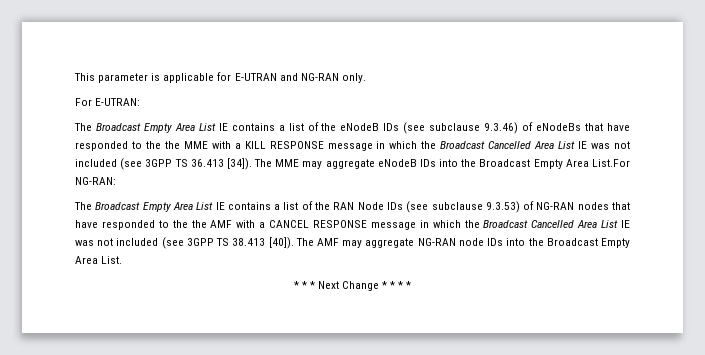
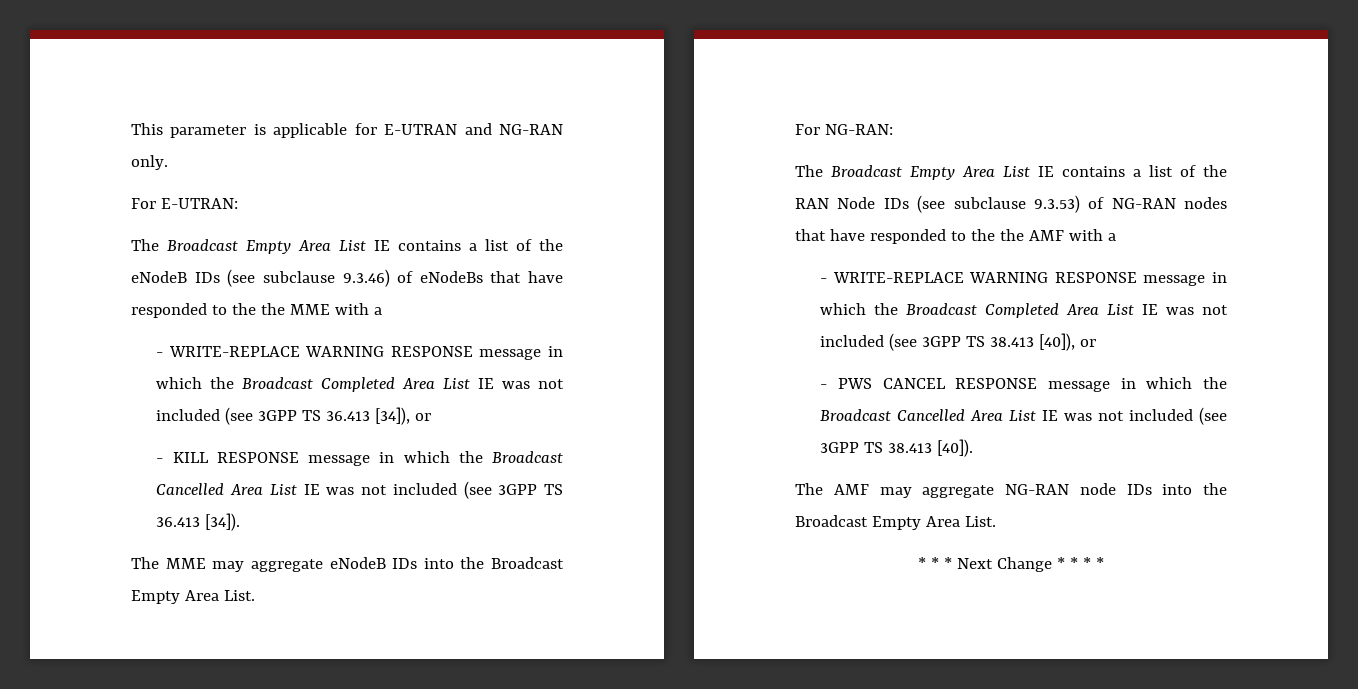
(241, 146) none -> [156,346,563,360] [156,377,564,392] [156,407,432,425] [156,458,164,463] // - WRITE-REPLACE WARNING RESPONSE message in which the Broadcast Completed Area List IE was not included (see 3GPP TS 36.413 [34]), or // -
(252, 164) none -> (241, 522) //
[592,159,631,167] List.For -> [223,590,255,601] [795,124,820,135] List. // For
(266, 225) none -> [820,272,1227,286] [820,303,1228,318] [820,333,1097,351] [820,378,872,389] // - WRITE-REPLACE WARNING RESPONSE message in which the Broadcast Completed Area List IE was not included (see 3GPP TS 38.413 [40]), or // - PWS
(294, 243) none -> (974, 448) //

